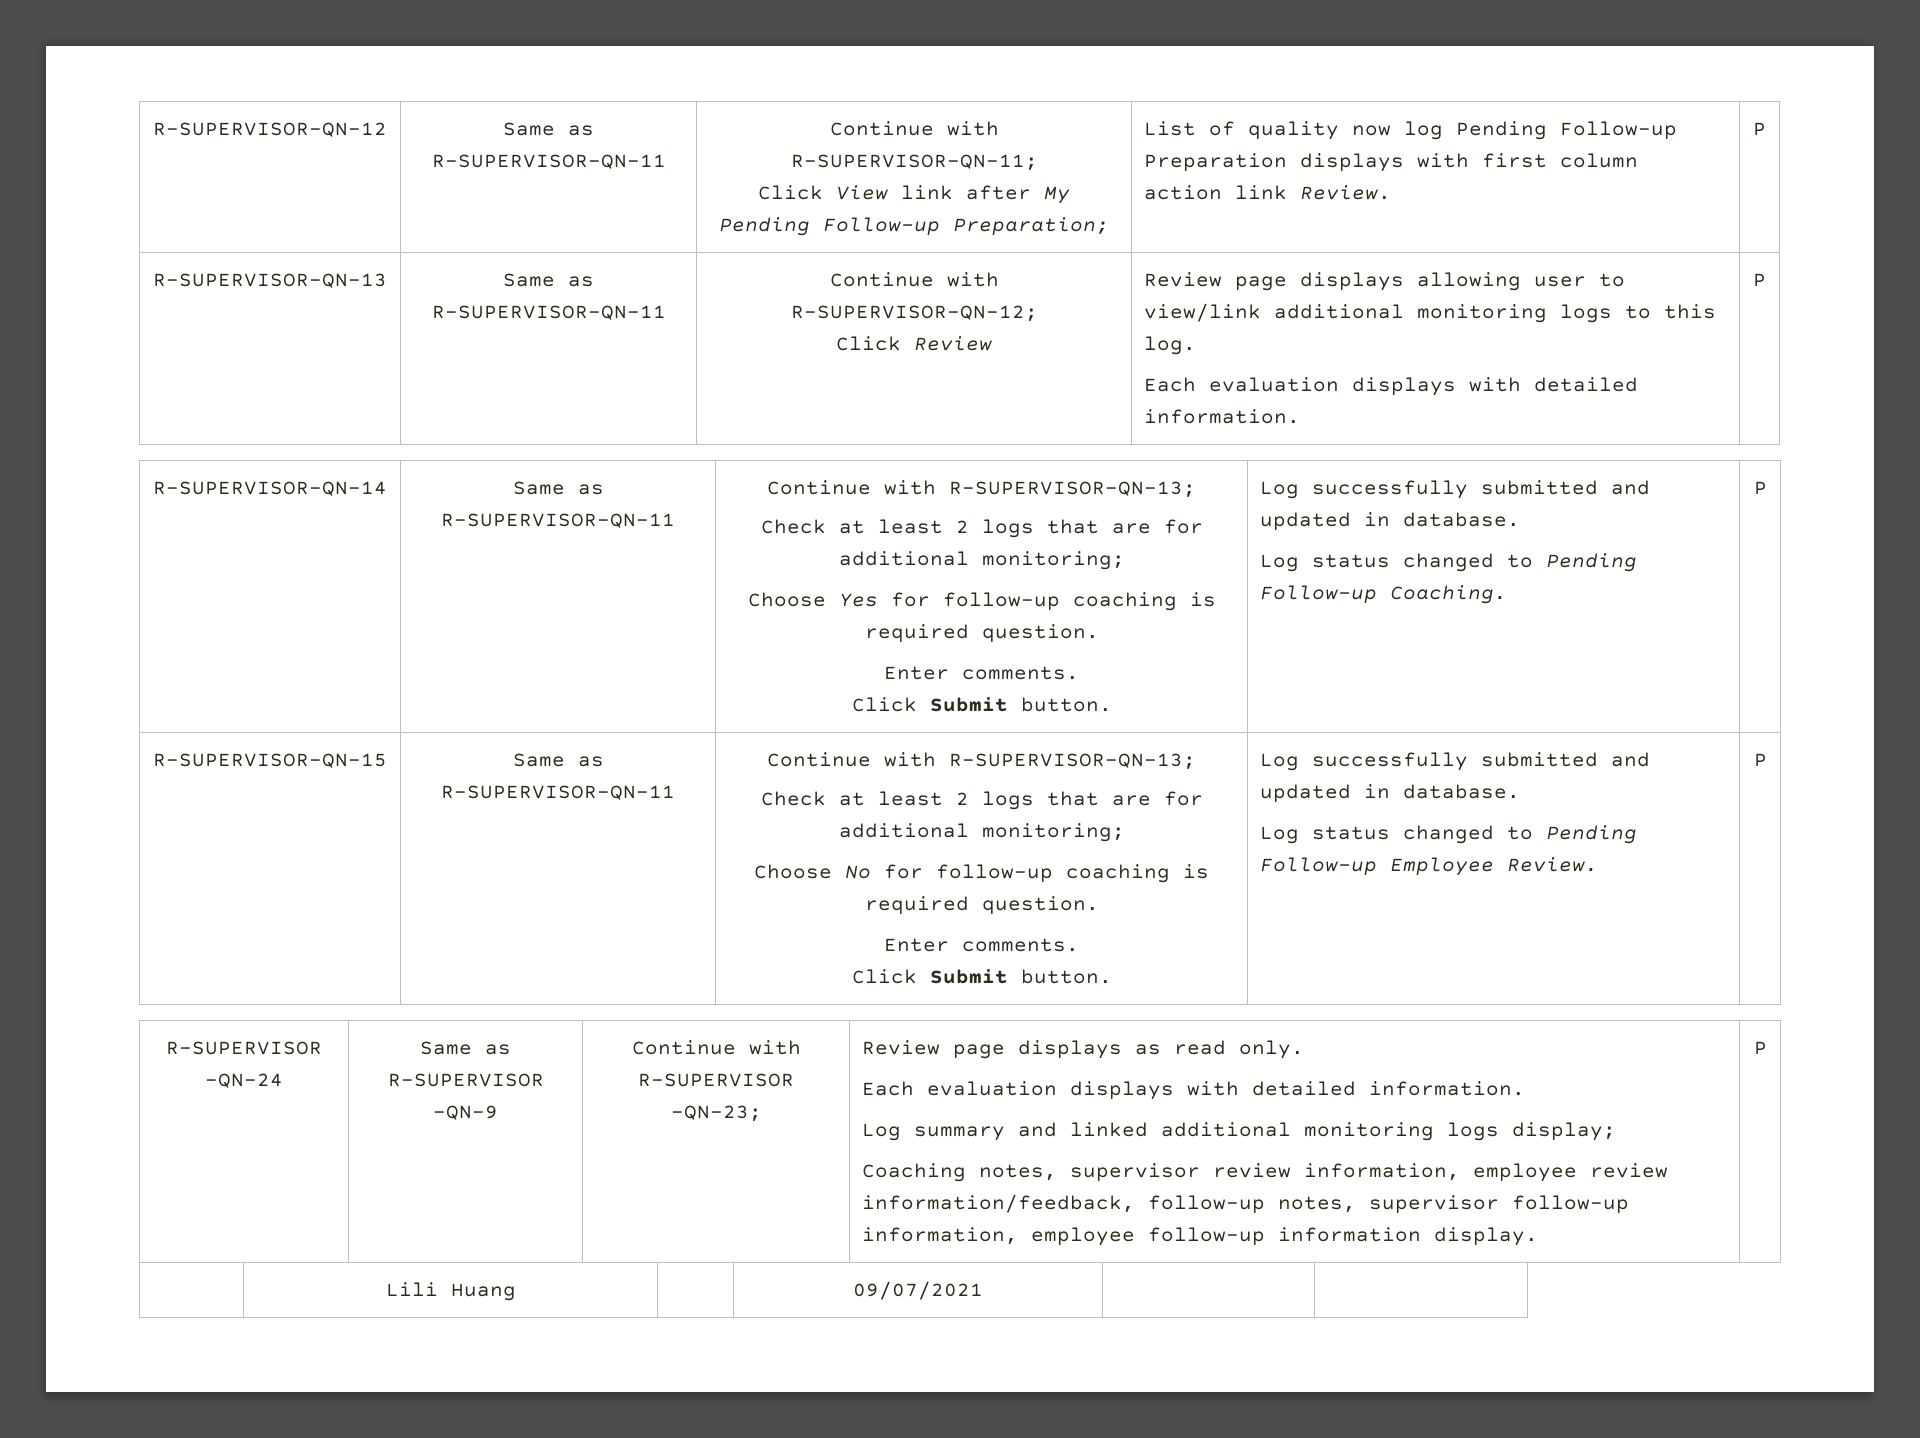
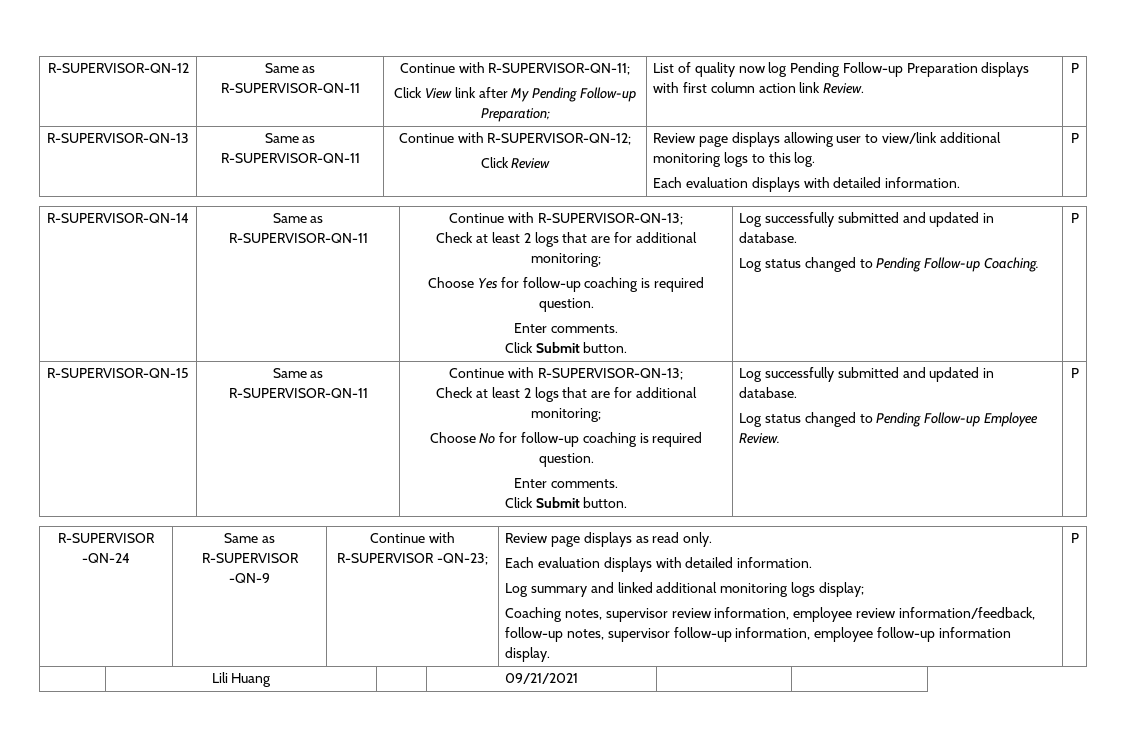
[853,1281,983,1300] 09/07/2021 -> [505,673,578,684] 09/21/2021

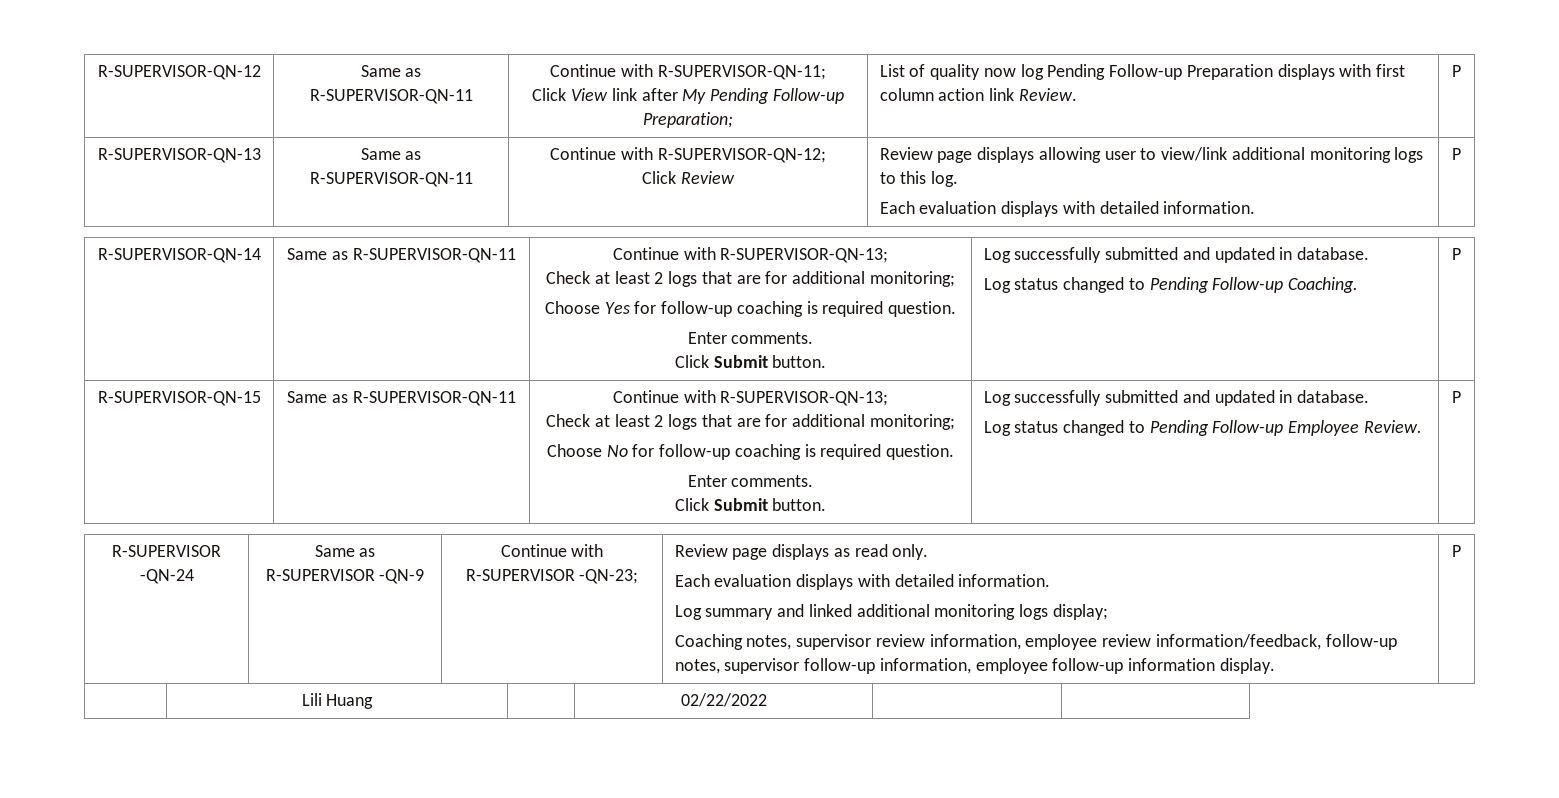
[505,673,578,684] 09/21/2021 -> [680,693,767,707] 02/22/2022

